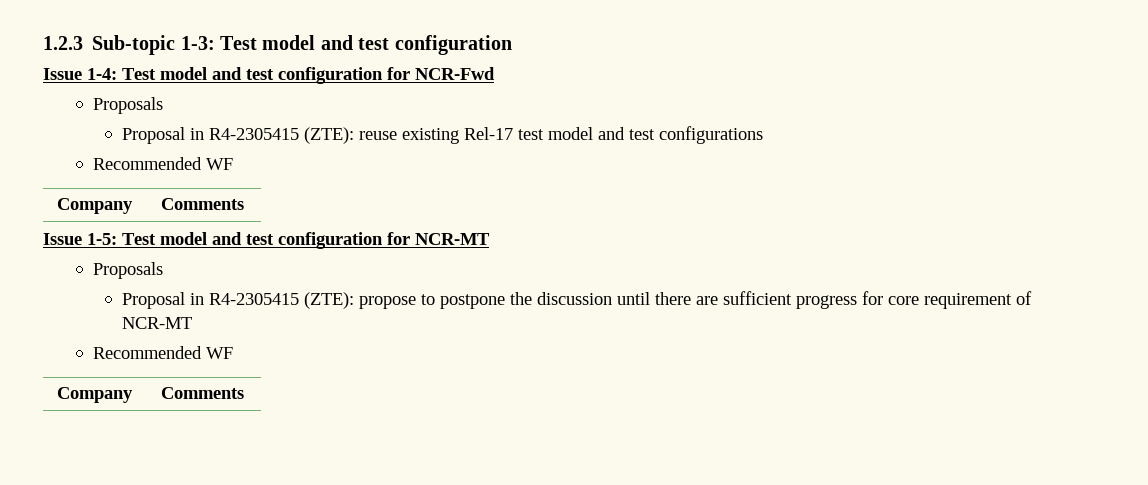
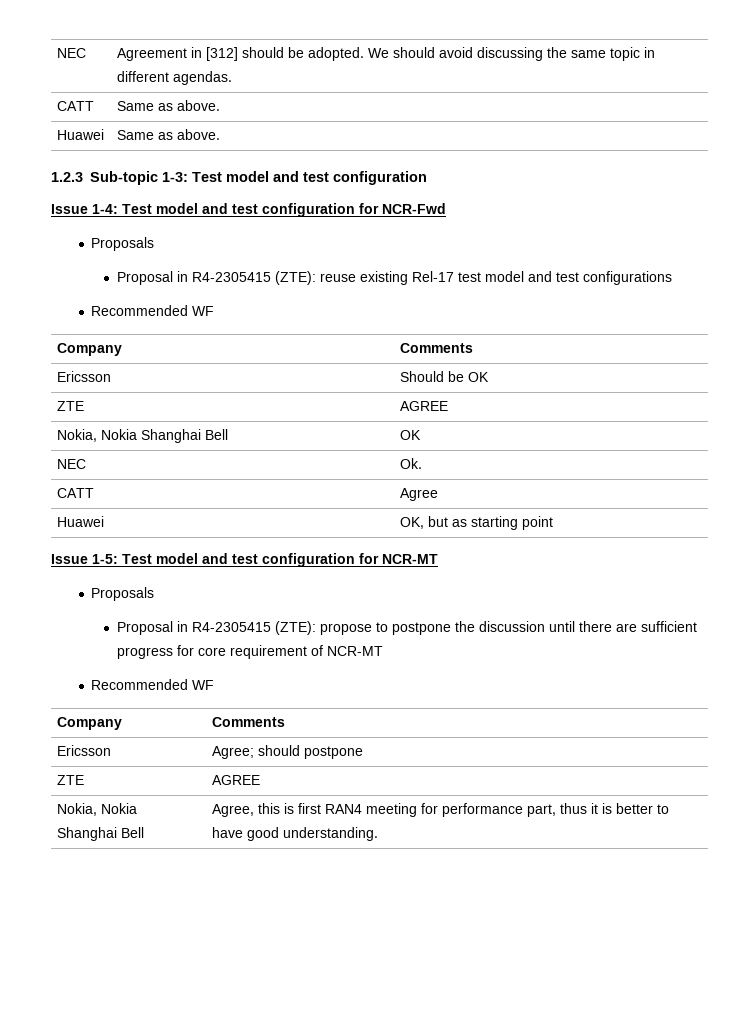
(43, 43) none -> [57,48,87,58] [117,47,656,61] [117,71,233,85] [57,101,95,111] [117,100,221,111] [57,129,105,140] [117,129,221,140] NEC | Agreement in [312] should be adopted. We should avoid discussing the same topic in different agendas. // CATT | Same as above. // Huawei | Same as above. //
(245, 204) none -> [57,371,112,382] [400,371,490,382] [57,401,85,411] [400,401,449,411] [57,429,229,443] [400,430,422,440] [57,459,87,469] [400,458,423,469] [57,488,95,498] [400,488,439,501] [57,516,105,527] [400,516,554,530] // Ericsson | Should be OK // ZTE | AGREE // Nokia, Nokia Shanghai Bell | OK // NEC | Ok. // CATT | Agree // Huawei | OK, but as starting point
(245, 393) none -> [57,745,112,756] [212,745,364,759] [57,775,85,785] [212,775,261,785] [57,803,138,816] [57,827,145,841] [212,803,670,817] [212,827,379,841] // Ericsson | Agree; should postpone // ZTE | AGREE // Nokia, Nokia Shanghai Bell | Agree, this is first RAN4 meeting for performance part, thus it is better to have good understanding.

